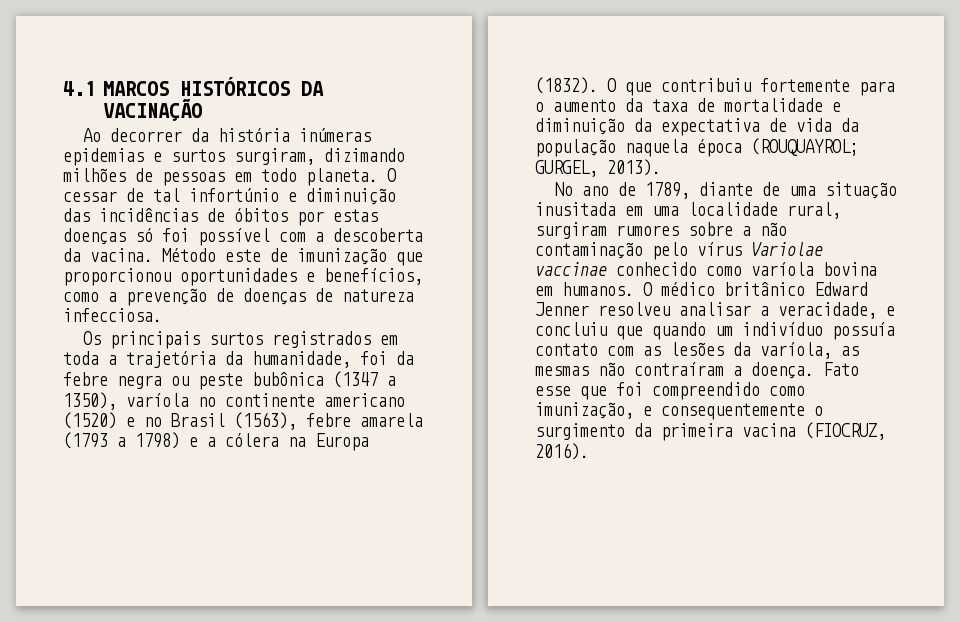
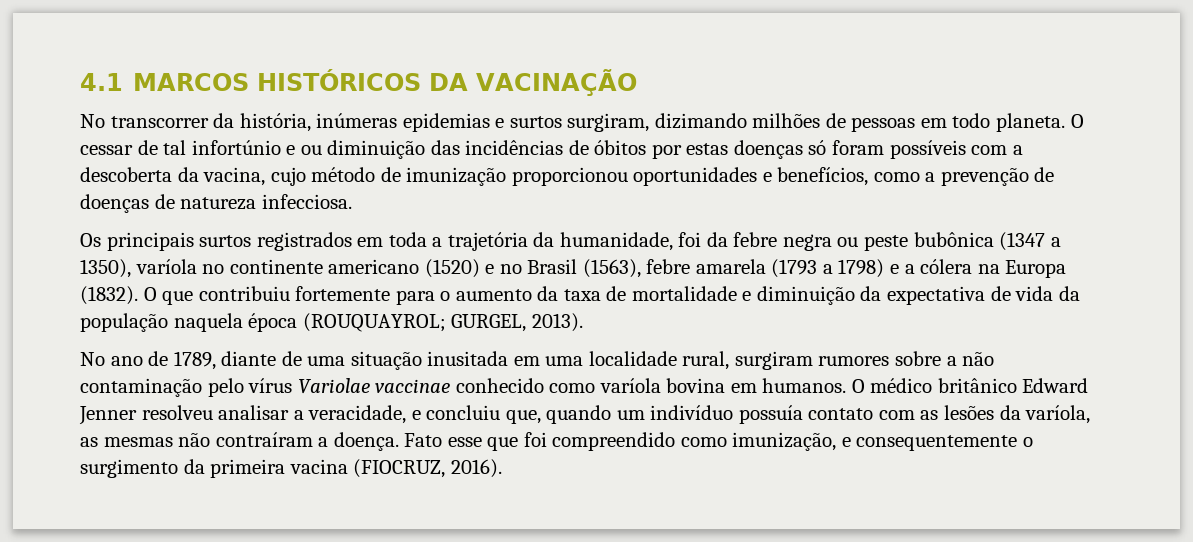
[82,128,290,142] Ao decorrer da história -> [80,113,311,132] No transcorrer da história,
(297, 197) none -> [300,145,322,155] ou
[162,228,270,246] foi possível -> [832,140,966,159] foram possíveis
[90,248,261,262] vacina. Método este -> [203,167,376,186] vacina, cujo método
[396,252,423,266] que -> (507, 176) none
[616,326,643,340] que -> [505,410,541,424] que,

